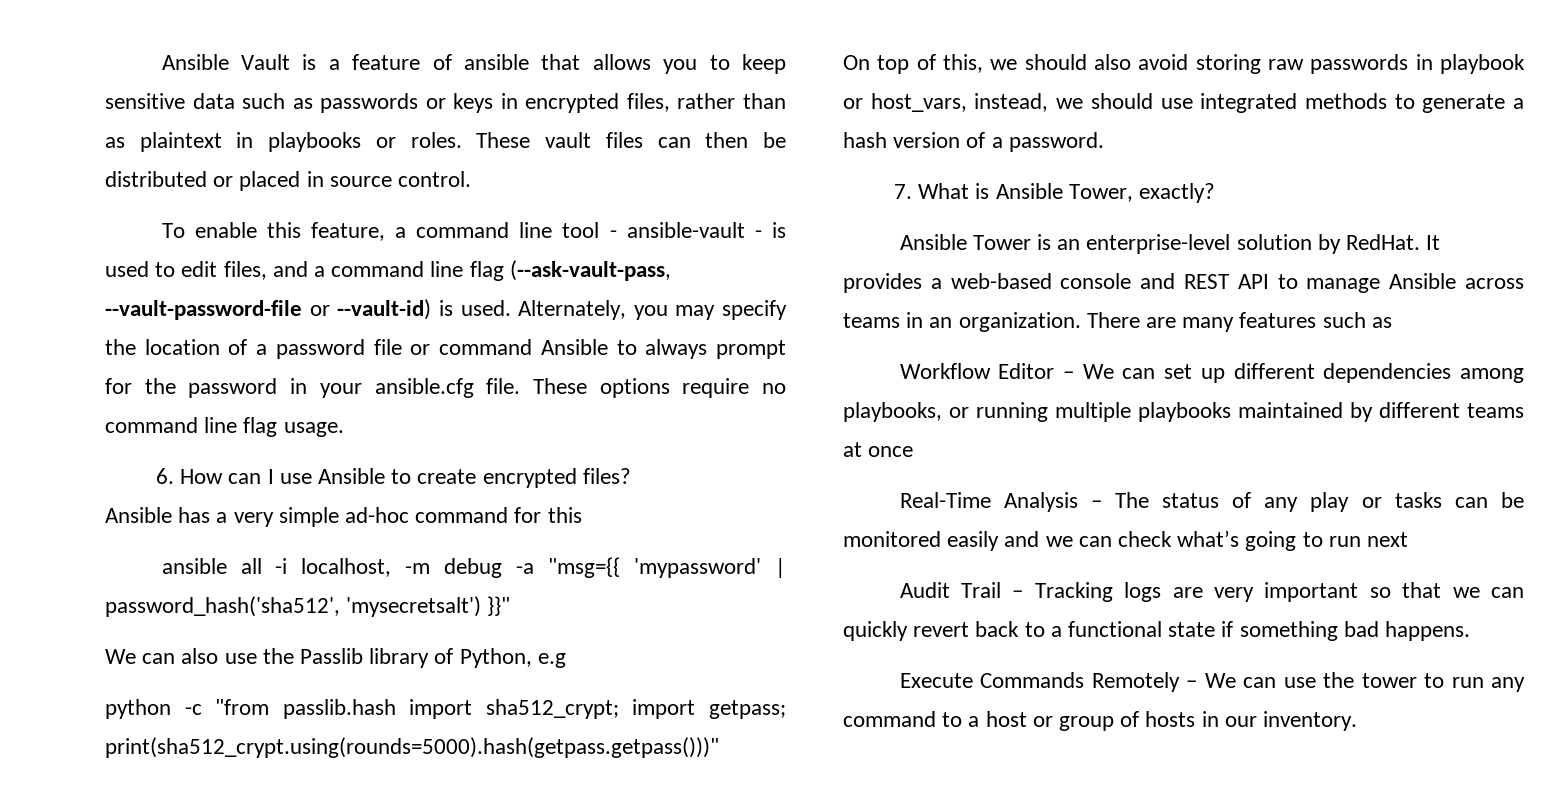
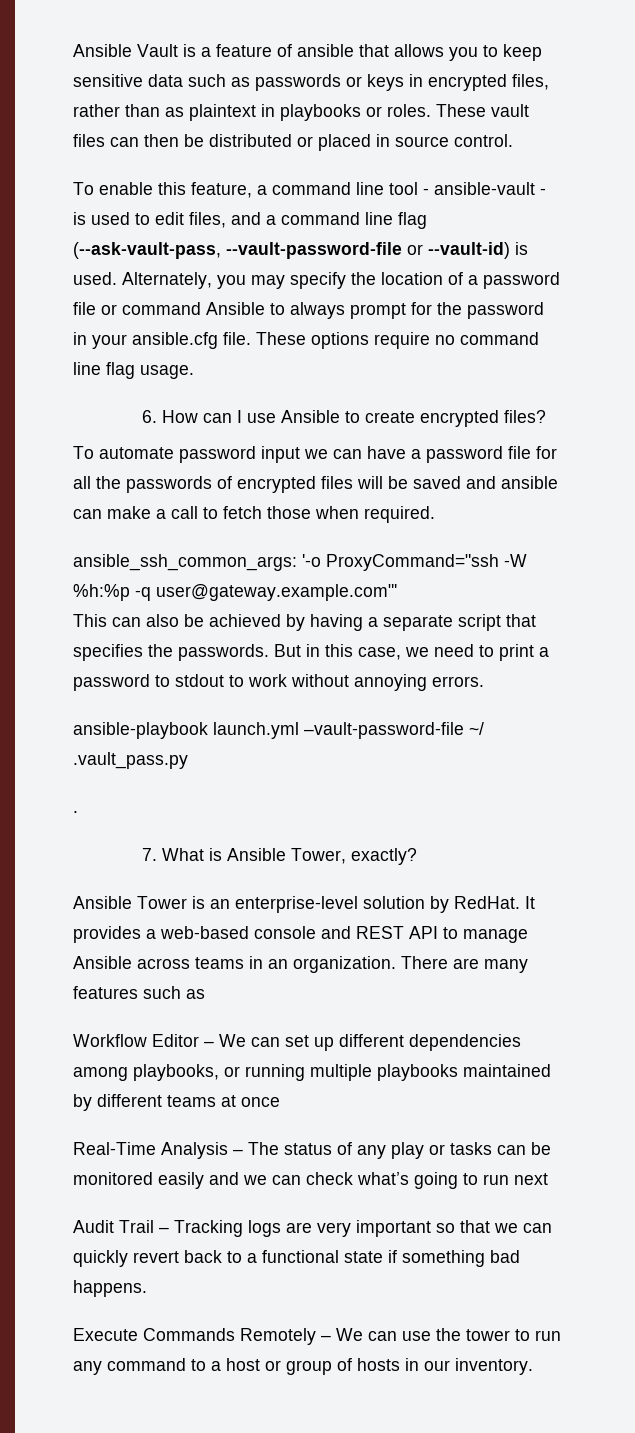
[105,507,582,527] [161,557,786,578] [105,596,511,617] [105,648,566,668] [105,699,786,719] [105,737,719,758] [843,54,1525,74] [843,93,1524,113] [843,132,1104,152] Ansible has a very simple ad-hoc command for this // ansible all -i localhost, -m debug -a "msg={{ 'mypassword' | password_hash('sha512', 'mysecretsalt') }}" // We can also use the Passlib library of Python, e.g // python -c "from passlib.hash import sha512_crypt; import getpass; print(sha512_crypt.using(rounds=5000).hash(getpass.getpass()))" // On top of this, we should also avoid storing raw passwords in playbook or host_vars, instead, we should use integrated methods to generate a hash version of a password. -> [73,446,557,463] [73,476,558,493] [73,506,435,523] [73,554,527,571] [73,584,397,601] [73,614,536,631] [73,644,549,661] [73,674,484,691] [73,722,484,739] [73,752,188,769] [73,811,78,813] To automate password input we can have a password file for all the passwords of encrypted files will be saved and ansible can make a call to fetch those when required. // ansible_ssh_common_args: '-o ProxyCommand="ssh -W %h:%p -q user@gateway.example.com"' // This can also be achieved by having a separate script that specifies the passwords. But in this case, we need to print a password to stdout to work without annoying errors. // ansible-playbook launch.yml –vault-password-file ~/ .vault_pass.py // .

